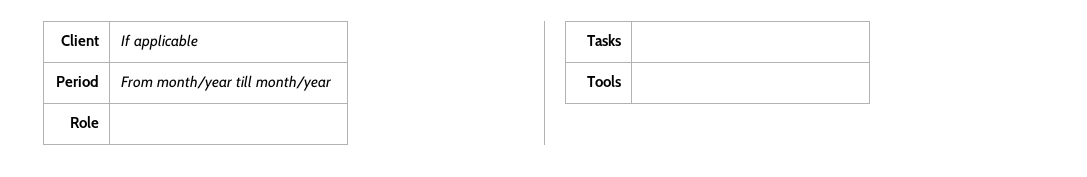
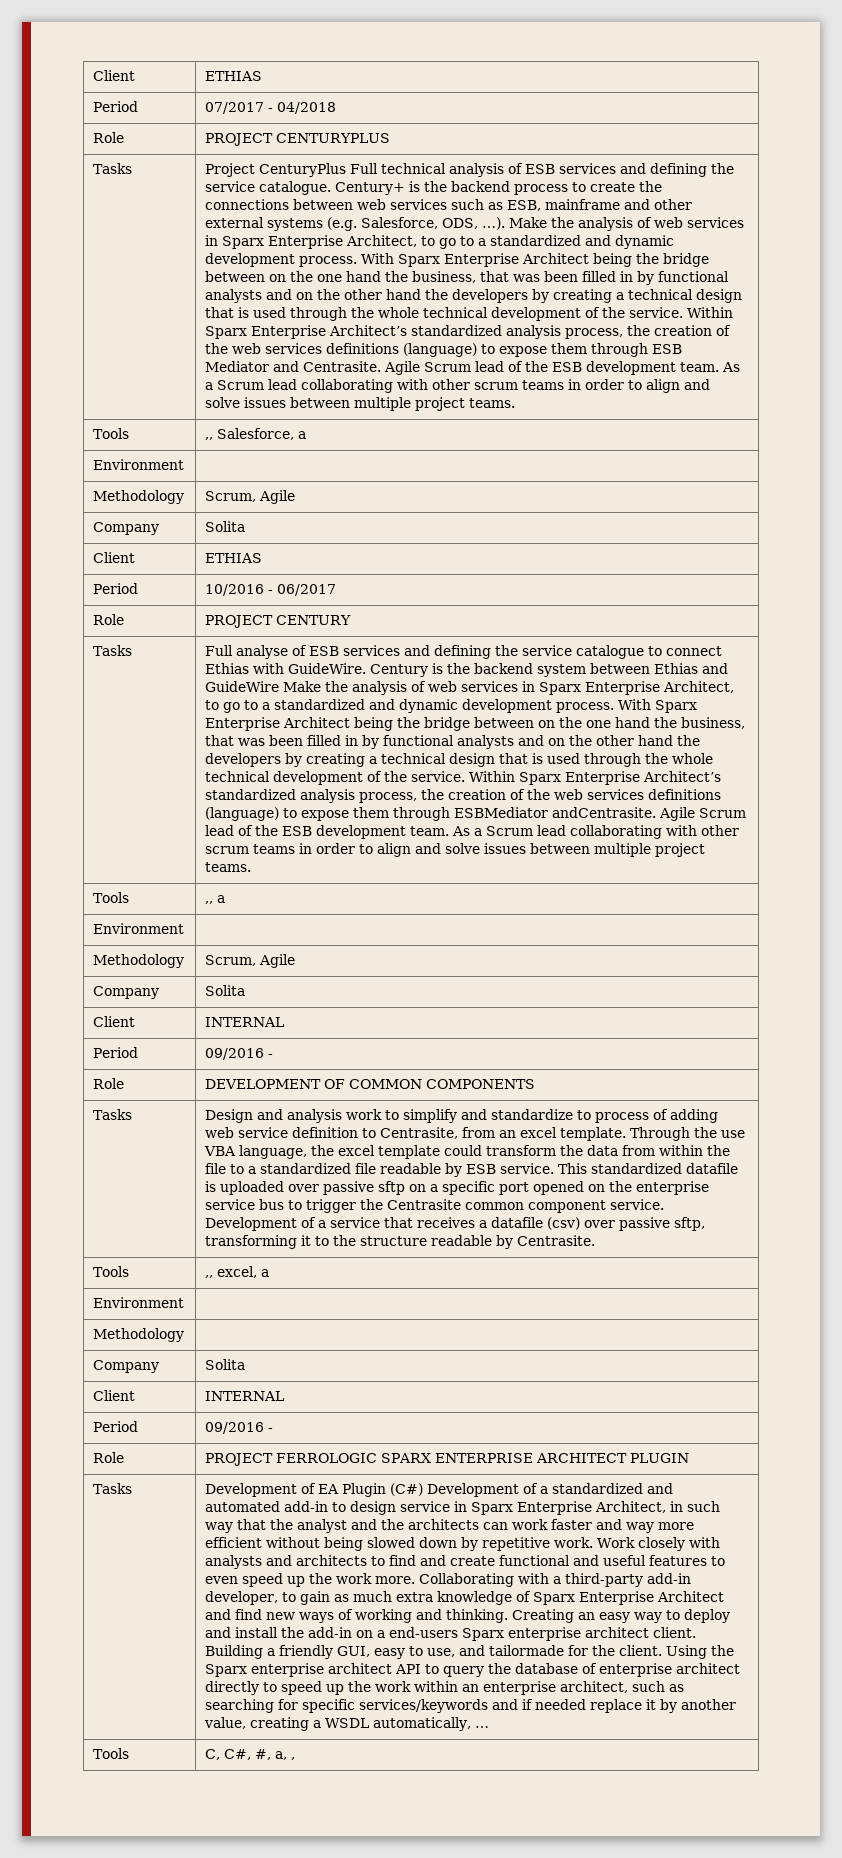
[60,34,99,46] [120,34,198,50] [55,75,99,87] [120,75,332,91] [69,116,99,128] [586,34,621,46] [586,75,621,87] Client | If applicable // Period | From month/year till month/year // Role | // Tasks | // Tools | -> [93,70,136,81] [205,71,263,81] [93,101,139,112] [205,102,337,114] [93,132,125,143] [205,133,391,146] [93,163,133,174] [205,163,735,177] [205,181,663,195] [205,199,693,211] [205,217,745,231] [205,235,675,249] [205,253,710,267] [205,271,730,285] [205,289,743,303] [205,307,734,321] [205,325,732,339] [205,343,683,357] [205,361,741,375] [205,379,711,393] [205,397,516,411] [93,428,130,439] [205,428,307,440] [93,459,185,470] [93,490,185,504] [205,490,296,504] [93,522,160,535] [205,521,246,532] [93,552,136,563] [205,553,263,563] [93,583,139,594] [205,584,337,596] [93,614,125,625] [205,615,352,628] [93,645,133,656] [205,645,723,659] [205,663,729,677] [205,681,735,695] [205,699,698,713] [205,717,746,731] [205,735,701,749] [205,753,714,767] [205,771,722,785] [205,789,722,803] [205,807,747,821] [205,825,740,839] [205,843,706,857] [205,862,252,872] [93,892,130,903] [205,895,226,904] [93,923,185,934] [93,954,185,968] [205,954,296,968] [93,986,160,999] [205,985,246,996] [93,1016,136,1027] [205,1017,285,1027] [93,1047,139,1058] [205,1048,274,1060] [93,1078,125,1089] [205,1079,536,1089] [93,1109,133,1120] [205,1109,719,1123] [205,1127,746,1141] [204,1145,731,1159] [205,1163,739,1177] [205,1181,710,1195] [205,1199,665,1213] [205,1217,706,1231] [205,1235,596,1249] [93,1266,130,1277] [205,1266,270,1278] [93,1297,185,1308] [93,1328,185,1342] [93,1360,160,1373] [205,1359,246,1370] [93,1390,136,1401] [205,1391,285,1401] [93,1421,139,1432] [205,1422,274,1434] [93,1452,125,1463] [205,1453,690,1466] [93,1483,133,1494] [205,1483,674,1497] [205,1501,721,1515] [205,1519,695,1533] [205,1537,721,1551] [205,1555,726,1569] [205,1573,692,1587] [205,1591,725,1605] [205,1609,731,1623] [205,1627,697,1641] [205,1645,735,1659] [205,1663,741,1677] [205,1681,685,1695] [205,1699,737,1713] [204,1717,490,1731] [93,1748,130,1759] [205,1749,296,1760] Client | ETHIAS // Period | 07/2017 - 04/2018 // Role | PROJECT CENTURYPLUS // Tasks | Project CenturyPlus Full technical analysis of ESB services and defining the service catalogue. Century+ is the backend process to create the connections between web services such as ESB, mainframe and other external systems (e.g. Salesforce, ODS, …). Make the analysis of web services in Sparx Enterprise Architect, to go to a standardized and dynamic development process. With Sparx Enterprise Architect being the bridge between on the one hand the business, that was been filled in by functional analysts and on the other hand the developers by creating a technical design that is used through the whole technical development of the service. Within Sparx Enterprise Architect’s standardized analysis process, the creation of the web services definitions (language) to expose them through ESB Mediator and Centrasite. Agile Scrum lead of the ESB development team. As a Scrum lead collaborating with other scrum teams in order to align and solve issues between multiple project teams. // Tools | ,, Salesforce, a // Environment | // Methodology | Scrum, Agile // Company | Solita // Client | ETHIAS // Period | 10/2016 - 06/2017 // Role | PROJECT CENTURY // Tasks | Full analyse of ESB services and defining the service catalogue to connect Ethias with GuideWire. Century is the backend system between Ethias and GuideWire Make the analysis of web services in Sparx Enterprise Architect, to go to a standardized and dynamic development process. With Sparx Enterprise Architect being the bridge between on the one hand the business, that was been filled in by functional analysts and on the other hand the developers by creating a technical design that is used through the whole technical development of the service. Within Sparx Enterprise Architect’s standardized analysis process, the creation of the web services definitions (language) to expose them through ESBMediator andCentrasite. Agile Scrum lead of the ESB development team. As a Scrum lead collaborating with other scrum teams in order to align and solve issues between multiple project teams. // Tools | ,, a // Environment | // Methodology | Scrum, Agile // Company | Solita // Client | INTERNAL // Period | 09/2016 - // Role | DEVELOPMENT OF COMMON COMPONENTS // Tasks | Design and analysis work to simplify and standardize to process of adding web service definition to Centrasite, from an excel template. Through the use VBA language, the excel template could transform the data from within the file to a standardized file readable by ESB service. This standardized datafile is uploaded over passive sftp on a specific port opened on the enterprise service bus to trigger the Centrasite common component service. Development of a service that receives a datafile (csv) over passive sftp, transforming it to the structure readable by Centrasite. // Tools | ,, excel, a // Environment | // Methodology | // Company | Solita // Client | INTERNAL // Period | 09/2016 - // Role | PROJECT FERROLOGIC SPARX ENTERPRISE ARCHITECT PLUGIN // Tasks | Development of EA Plugin (C#) Development of a standardized and automated add-in to design service in Sparx Enterprise Architect, in such way that the analyst and the architects can work faster and way more efficient without being slowed down by repetitive work. Work closely with analysts and architects to find and create functional and useful features to even speed up the work more. Collaborating with a third-party add-in developer, to gain as much extra knowledge of Sparx Enterprise Architect and find new ways of working and thinking. Creating an easy way to deploy and install the add-in on a end-users Sparx enterprise architect client. Building a friendly GUI, easy to use, and tailormade for the client. Using the Sparx enterprise architect API to query the database of enterprise architect directly to speed up the work within an enterprise architect, such as searching for specific services/keywords and if needed replace it by another value, creating a WSDL automatically, … // Tools | C, C#, #, a, ,

